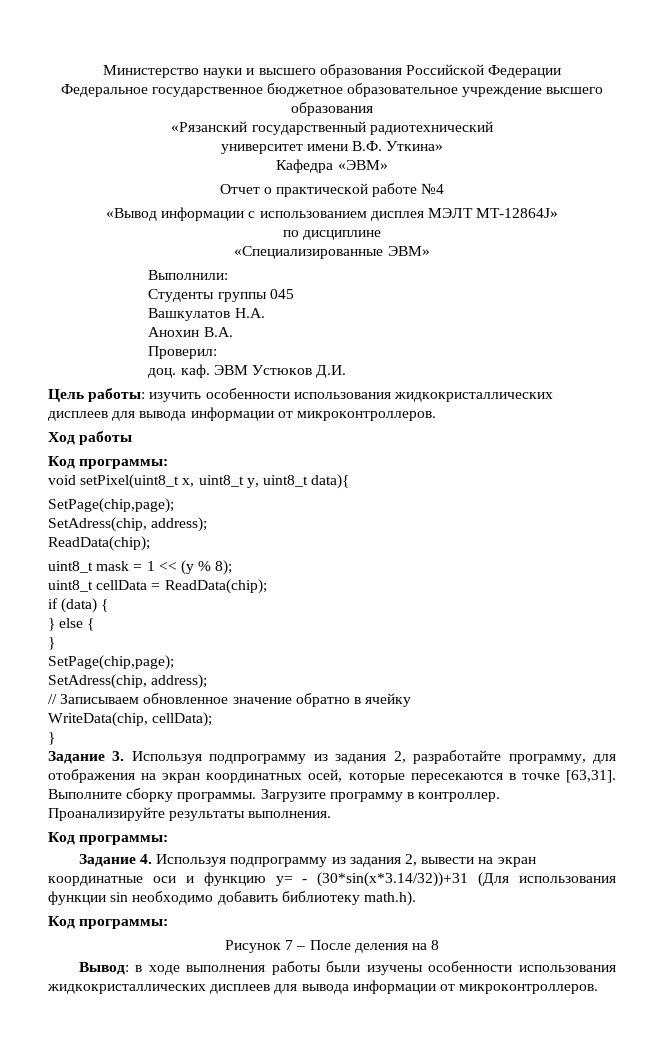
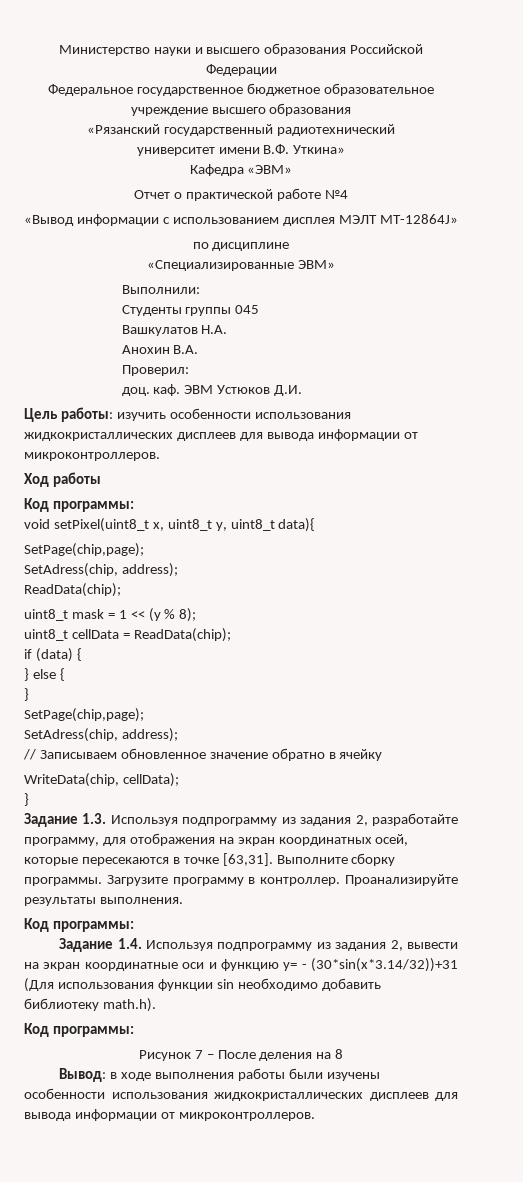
[112,751,125,761] 3. -> [82,813,107,824] 1.3.
[140,854,153,864] 4. -> [117,938,142,949] 1.4.

